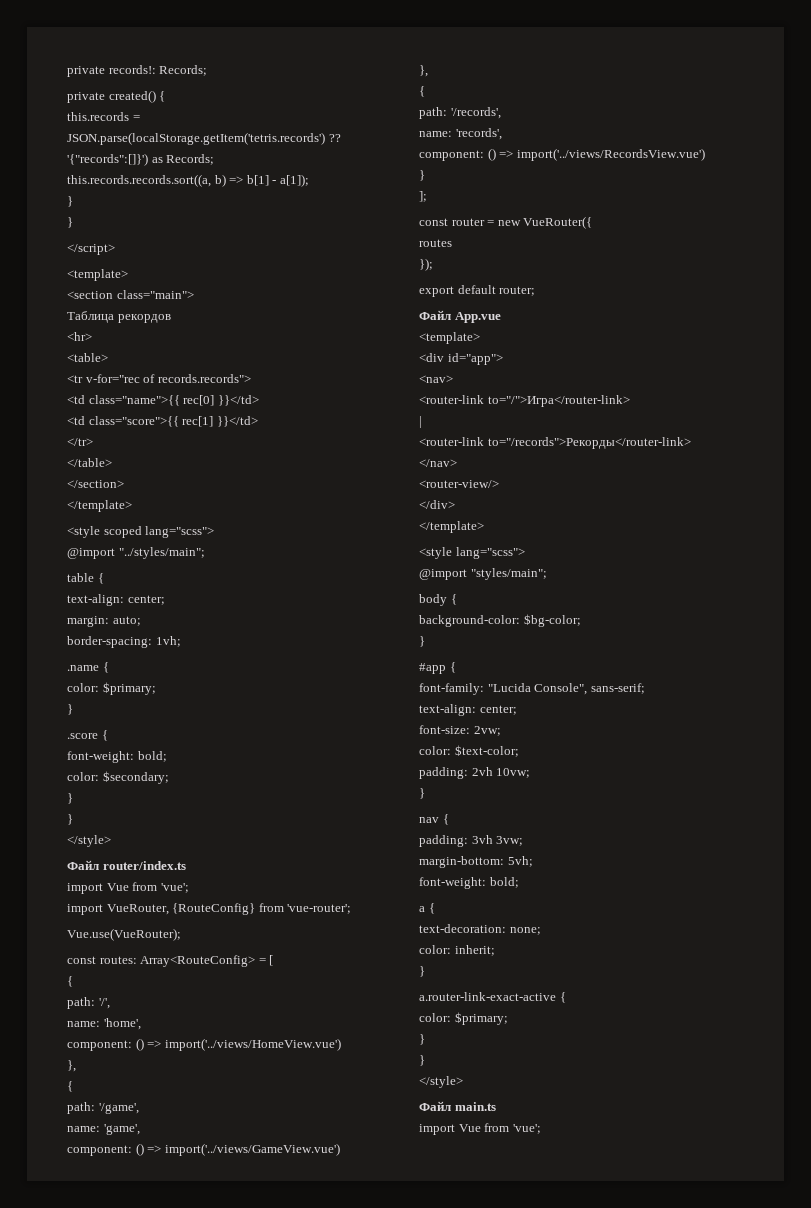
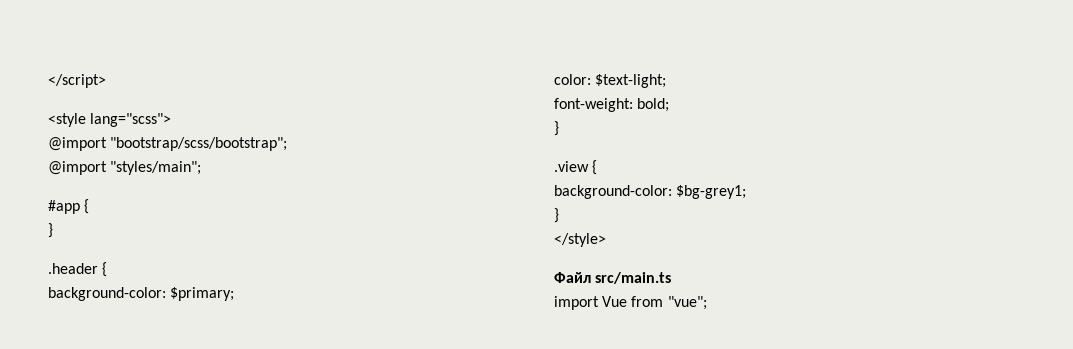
[67,65,208,77] [67,90,166,103] [67,112,140,121] [67,132,341,145] [67,153,215,166] [67,174,309,187] [67,196,73,207] [67,217,73,228] [67,244,115,255] [67,269,128,281] [67,290,194,299] [67,311,171,323] [67,332,92,341] [67,353,108,362] [67,374,251,383] [67,395,259,406] [67,416,258,427] [67,438,93,446] [67,458,112,467] [67,480,124,488] [67,500,132,512] [67,526,215,538] [67,547,205,559] [67,573,104,584] [67,594,165,606] [67,616,141,627] [67,636,181,648] [67,662,109,673] [67,682,156,695] [67,704,73,715] [67,730,108,741] [67,751,167,763] [67,771,169,784] [67,793,73,804] [67,814,73,825] [67,835,111,847] [67,860,186,870] [67,882,189,894] [67,903,352,915] [67,928,181,941] [67,955,274,967] [67,976,73,987] [67,997,110,1009] [67,1018,141,1030] [67,1038,341,1051] [67,1060,76,1072] [67,1081,73,1092] [67,1102,139,1114] [67,1124,140,1135] [67,1143,340,1156] [419,65,428,77] [419,86,425,97] [419,107,501,119] [419,128,502,140] [419,148,705,161] [419,170,425,181] [419,191,427,202] [419,216,593,229] [419,239,452,247] [419,258,433,271] [419,285,536,297] [419,310,501,323] [419,332,480,344] [419,353,503,365] [419,375,453,383] [419,395,630,407] [419,416,422,428] [419,437,691,449] [419,459,457,467] [419,480,499,488] [419,500,455,509] [419,521,484,533] [419,547,525,559] [419,568,547,580] [419,594,457,606] [419,614,581,627] [419,636,425,647] [419,662,456,674] [419,683,645,695] [419,704,517,716] [419,725,501,736] [419,745,519,757] [419,767,531,779] [419,788,425,799] [419,814,449,825] [419,835,524,847] [419,856,533,868] [419,877,519,889] [419,903,435,914] [419,924,541,935] [419,945,495,956] [419,966,425,977] [419,992,566,1003] [419,1012,508,1025] [419,1034,425,1045] [419,1055,425,1066] [419,1076,463,1088] [419,1101,496,1111] [419,1123,541,1135] private records!: Records; // private created() { // this.records = JSON.parse(localStorage.getItem('tetris.records') ?? '{"records":[]}') as Records; // this.records.records.sort((a, b) => b[1] - a[1]); // } // } // </script> // <template> // <section class="main"> // Таблица рекордов // <hr> // <table> // <tr v-for="rec of records.records"> // <td class="name">{{ rec[0] }}</td> // <td class="score">{{ rec[1] }}</td> // </tr> // </table> // </section> // </template> // <style scoped lang="scss"> // @import "../styles/main"; // table { // text-align: center; // margin: auto; // border-spacing: 1vh; // .name { // color: $primary; // } // .score { // font-weight: bold; // color: $secondary; // } // } // </style> // Файл router/index.ts // import Vue from 'vue'; // import VueRouter, {RouteConfig} from 'vue-router'; // Vue.use(VueRouter); // const routes: Array<RouteConfig> = [ // { // path: '/', // name: 'home', // component: () => import('../views/HomeView.vue') // }, // { // path: '/game', // name: 'game', // component: () => import('../views/GameView.vue') // }, // { // path: '/records', // name: 'records', // component: () => import('../views/RecordsView.vue') // } // ]; // const router = new VueRouter({ // routes // }); // export default router; // Файл App.vue // <template> // <div id="app"> // <nav> // <router-link to="/">Игра</router-link> // | // <router-link to="/records">Рекорды</router-link> // </nav> // <router-view/> // </div> // </template> // <style lang="scss"> // @import "styles/main"; // body { // background-color: $bg-color; // } // #app { // font-family: "Lucida Console", sans-serif; // text-align: center; // font-size: 2vw; // color: $text-color; // padding: 2vh 10vw; // } // nav { // padding: 3vh 3vw; // margin-bottom: 5vh; // font-weight: bold; // a { // text-decoration: none; // color: inherit; // } // a.router-link-exact-active { // color: $primary; // } // } // </style> // Файл main.ts // import Vue from 'vue'; -> [48,74,106,88] [48,113,172,127] [48,137,288,151] [48,161,202,175] [48,199,90,214] [48,223,53,238] [48,262,108,277] [48,287,235,301] [554,74,667,88] [554,98,670,112] [554,121,559,136] [554,160,598,175] [554,185,747,199] [554,208,559,223] [554,233,606,247] [554,272,672,284] [554,296,707,310] </script> // <style lang="scss"> // @import "bootstrap/scss/bootstrap"; // @import "styles/main"; // #app { // } // .header { // background-color: $primary; // color: $text-light; // font-weight: bold; // } // .view { // background-color: $bg-grey1; // } // </style> // Файл src/main.ts // import Vue from "vue";

